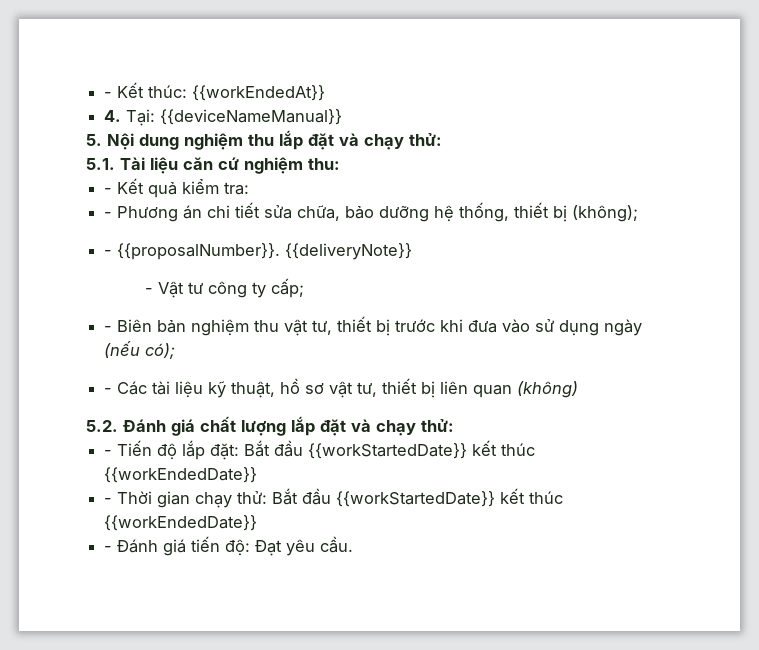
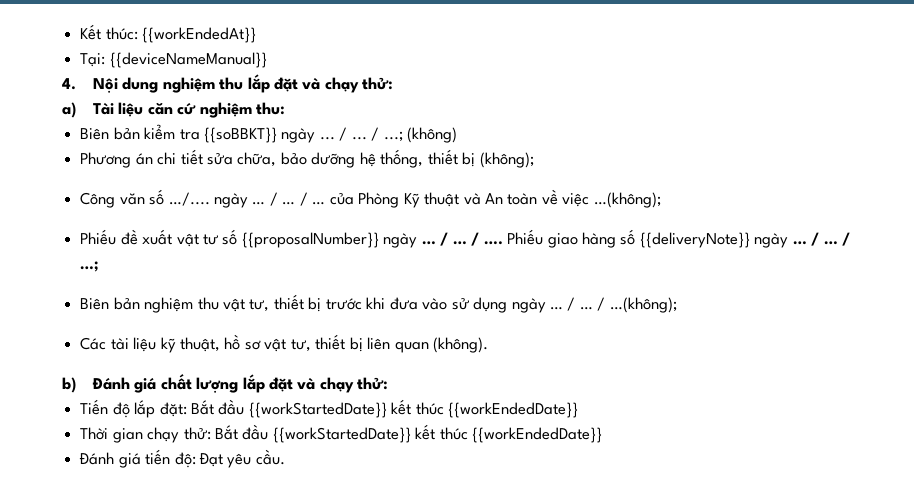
[104,92,113,98] - -> (80, 32) none
[104,110,122,122] 4. -> (257, 35) none
[86,134,102,146] 5. -> [62,78,76,90] 4.
[86,158,115,170] 5.1. -> [62,102,76,118] a)
[104,178,250,198] [104,212,113,218] - Kết quả kiểm tra: // - -> [80,124,458,143] Biên bản kiểm tra {{soBBKT}} ngày ... / ... / ...; (không) //
[104,243,413,260] [144,278,304,298] [104,326,113,332] - {{proposalNumber}}. {{deliveryNote}} // - Vật tư công ty cấp; // - -> [80,189,661,208] [80,229,851,248] [80,261,100,272] Công văn số …/.... ngày … / … / … của Phòng Kỹ thuật và An toàn về việc …(không); // Phiếu đề xuất vật tư số {{proposalNumber}} ngày … / … / …. Phiếu giao hàng số {{deliveryNote}} ngày … / … / …; //
[104,341,176,359] [104,388,113,394] (nếu có); // - -> [549,297,677,313] … / … / …(không); //
[517,381,579,398] [86,420,118,432] (không) // 5.2. -> [433,337,489,353] [62,377,76,393] (không). // b)
[104,450,113,456] - -> (389, 383) none
[104,498,113,504] - -> (579, 410) none
[104,546,113,552] - -> (603, 435) none

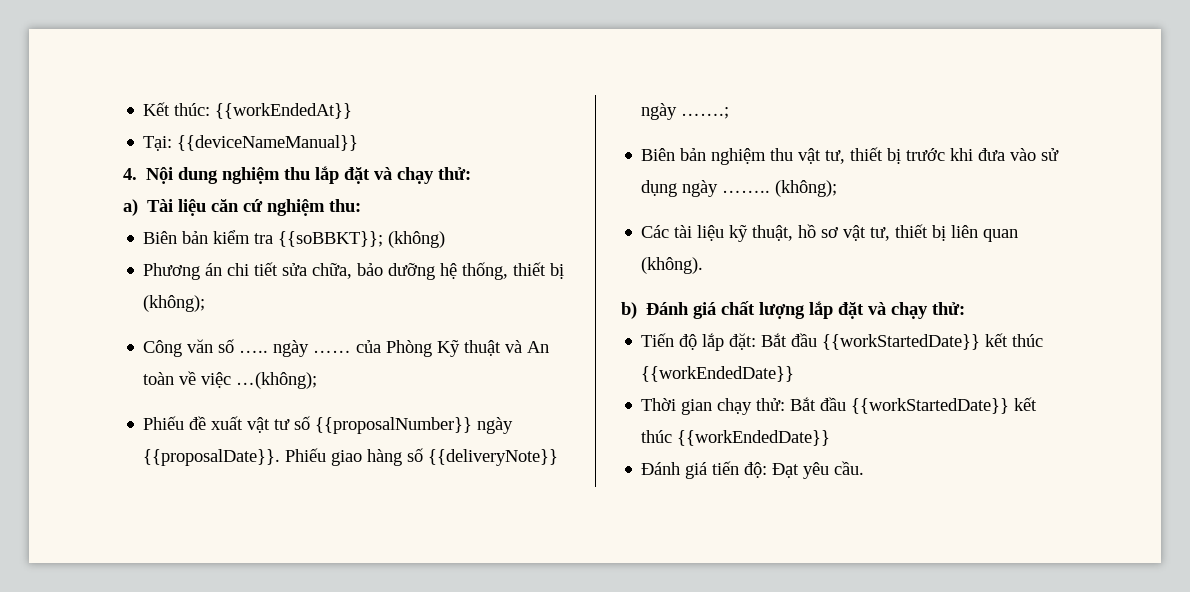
[203,127,403,143] {{soBBKT}} ngày ... / ... / ...; -> [278,231,384,247] {{soBBKT}};
[168,192,326,208] …/.... ngày … / … / … -> [239,340,352,357] ….. ngày ……
[421,232,503,246] … / … / …. -> [143,449,281,466] {{proposalDate}}.
[792,232,851,246] [80,261,100,272] … / … / …; -> [681,107,730,119] …….;
[549,297,677,313] … / … / …(không); -> [722,180,838,197] …….. (không);

